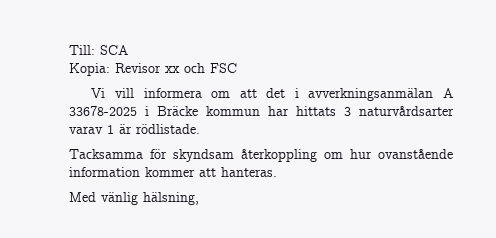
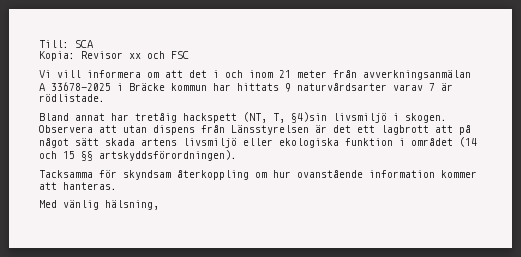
(299, 93) none -> [225,70,357,78] och inom 21 meter från
[344,107,351,116] 3 -> [285,83,291,92] 9
[107,125,114,134] 1 -> [429,83,435,91] 7
(200, 129) none -> [39,112,447,123] [39,125,471,135] [39,137,477,148] [39,150,237,161] // Bland annat har tretåig hackspett (NT, T, §4)sin livsmiljö i skogen. Observera att utan dispens från Länsstyrelsen är det ett lagbrott att på något sätt skada artens livsmiljö eller ekologiska funktion i området (14 och 15 §§ artskyddsförordningen).

